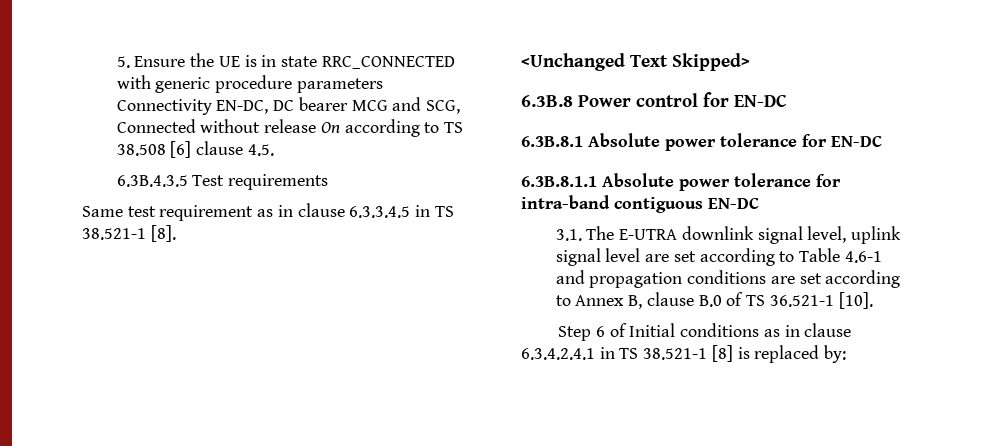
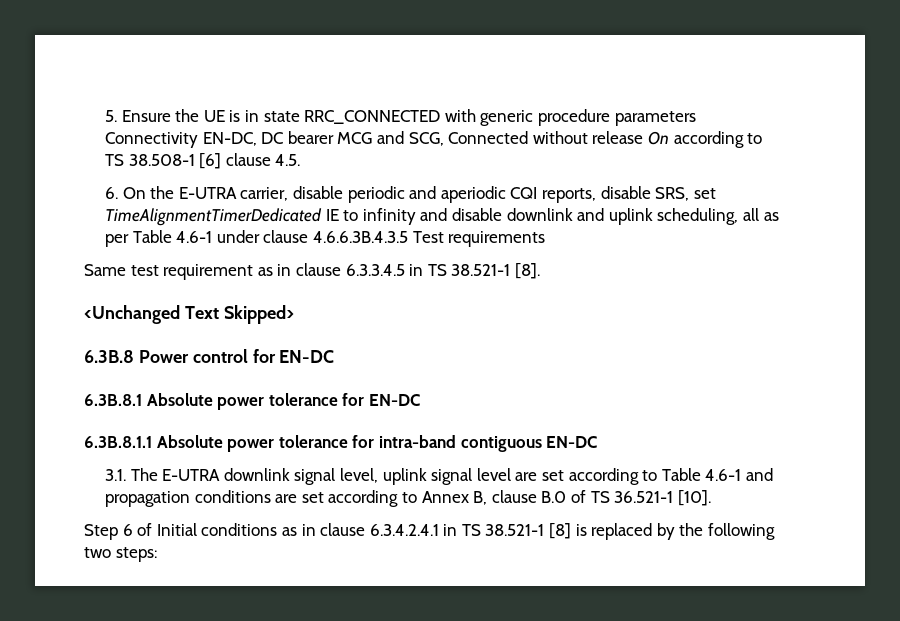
[116,144,166,156] 38.508 -> [128,154,195,166] 38.508-1
[116,175,188,187] 6.3B.4.3.5 -> [105,186,716,203] [105,208,779,226] [105,230,409,247] 6. On the E-UTRA carrier, disable periodic and aperiodic CQI reports, disable SRS, set TimeAlignmentTimerDedicated IE to infinity and disable downlink and uplink scheduling, all as per Table 4.6-1 under clause 4.6.6.3B.4.3.5
[824,345,847,363] by: -> [656,523,776,540] [84,547,157,562] by the following two steps:

